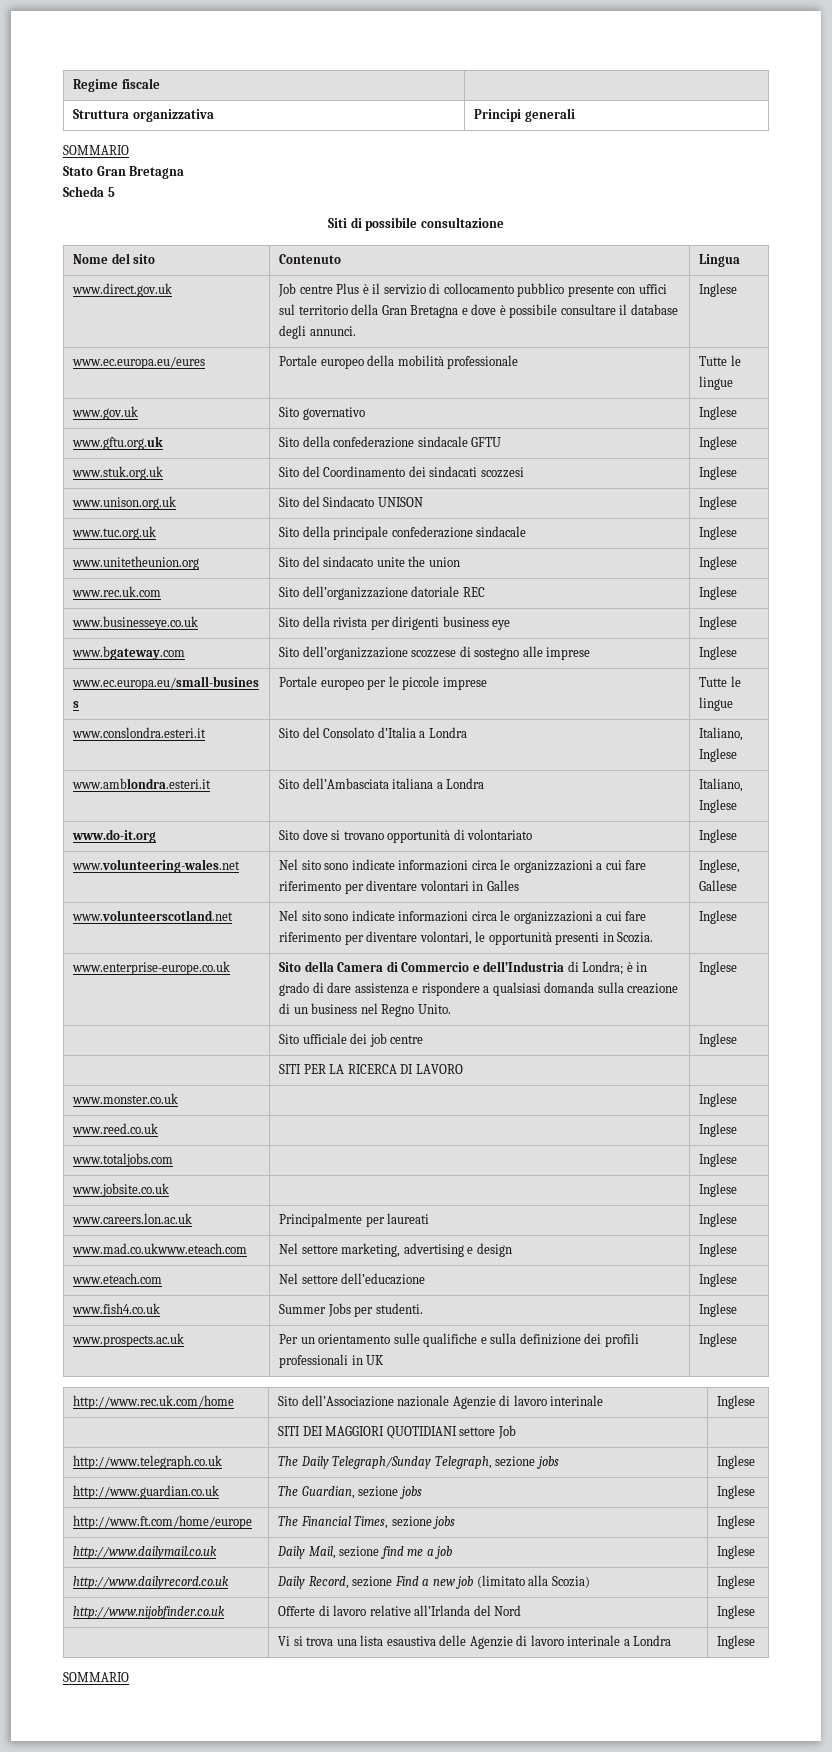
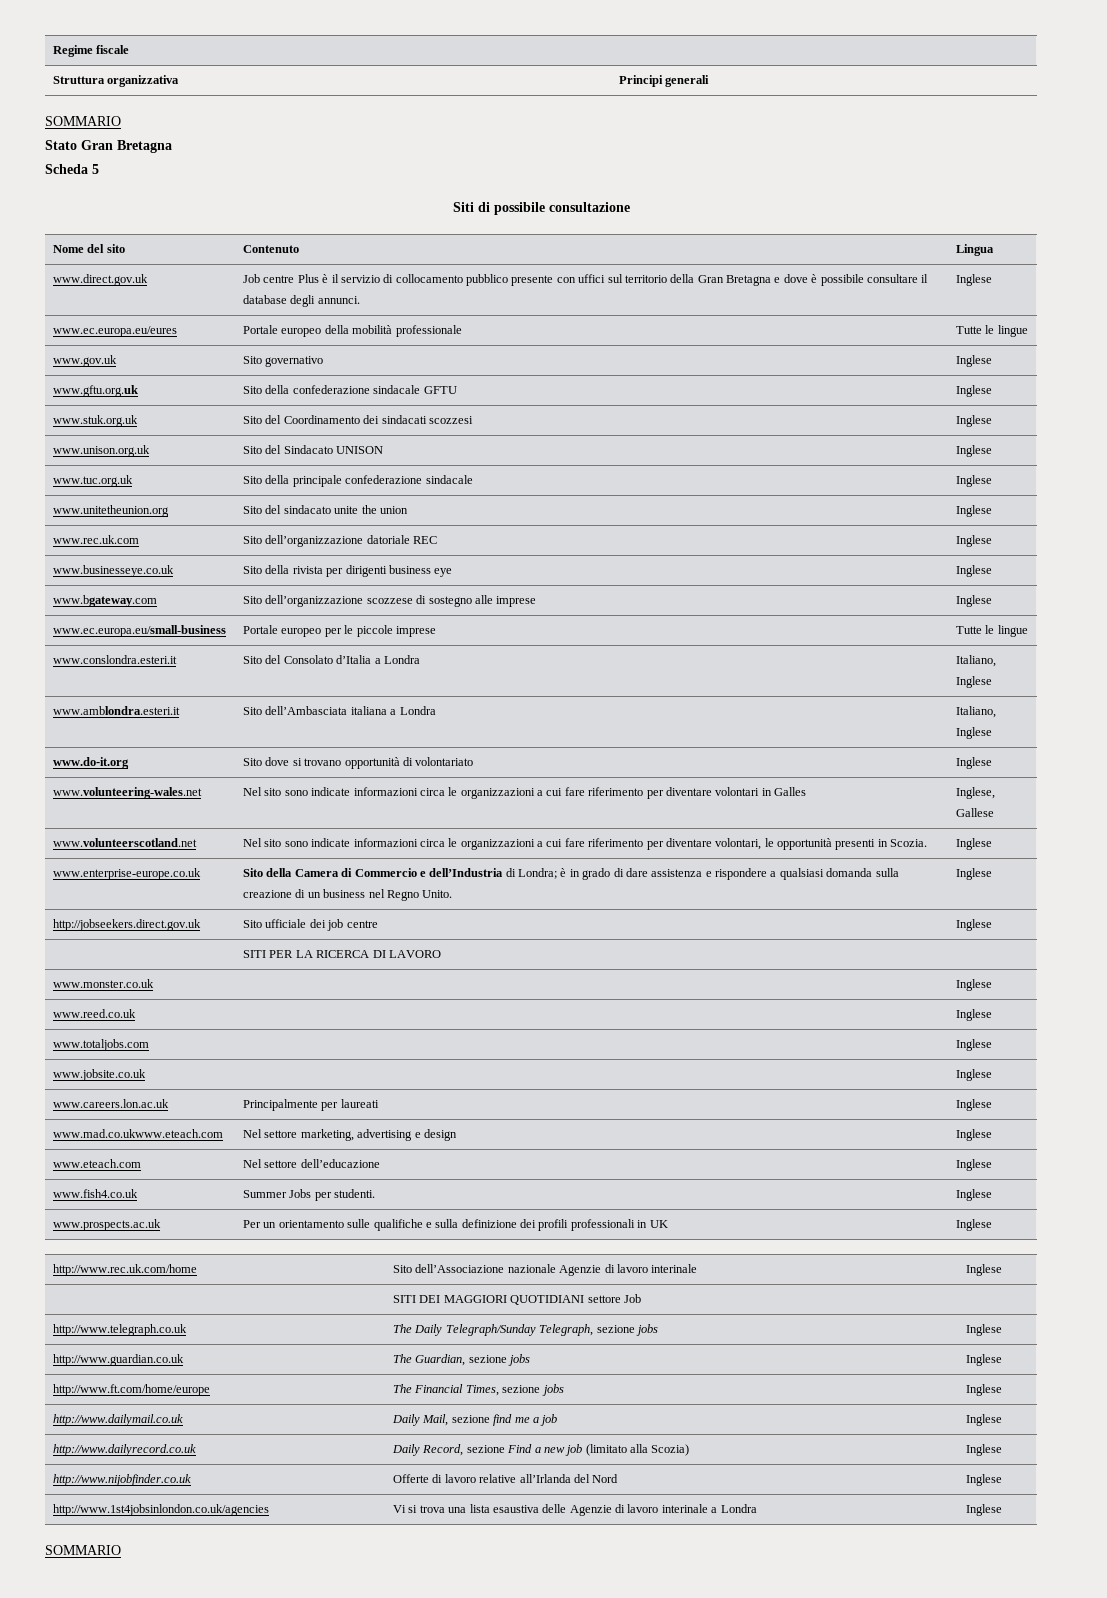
(738, 968) none -> [53,919,202,931] http://jobseekers.direct.gov.uk
(756, 1612) none -> [53,1504,270,1516] http://www.1st4jobsinlondon.co.uk/agencies

